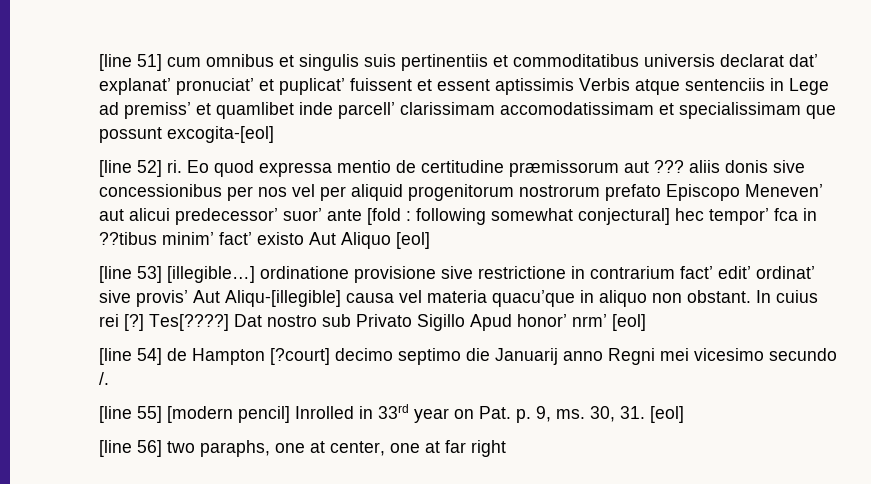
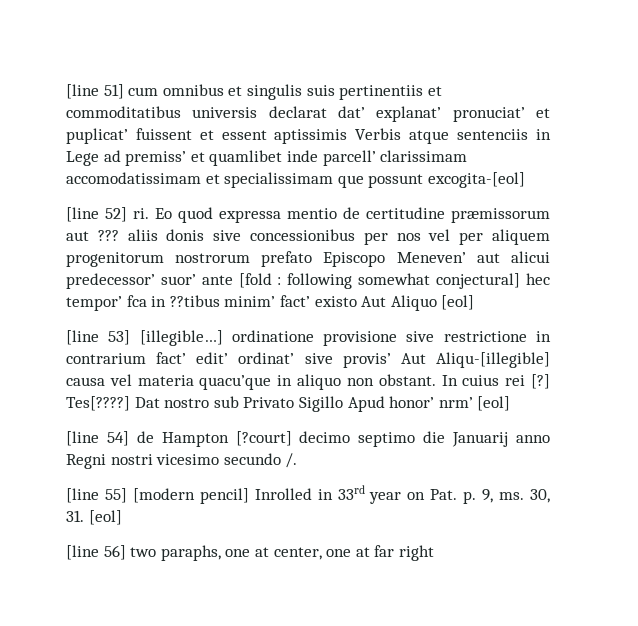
[350,184,403,201] aliquid -> [492,229,550,245] aliquem
[659,348,689,361] mei -> [110,454,153,465] nostri

